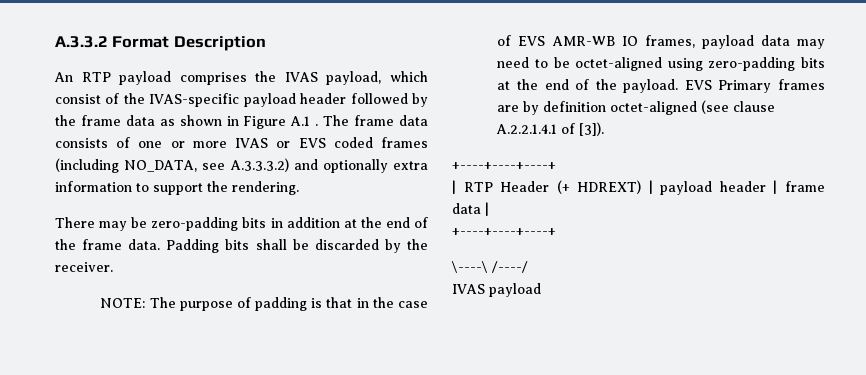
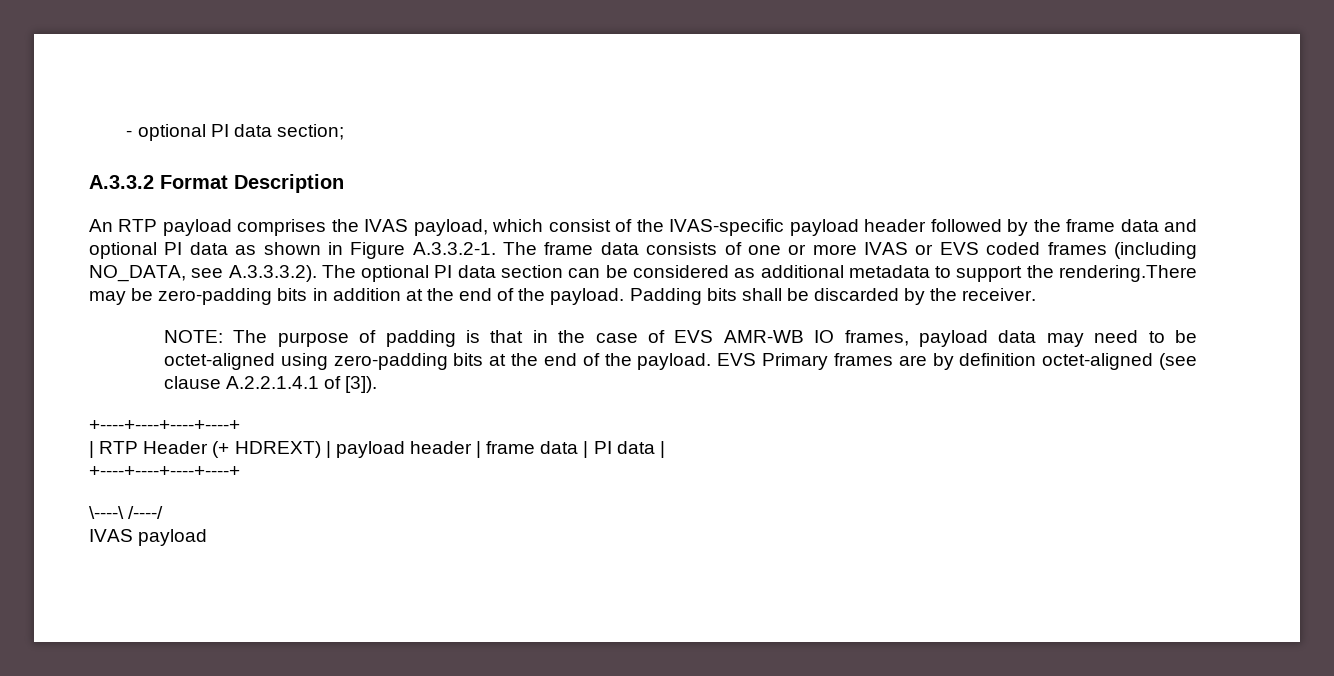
(55, 42) none -> [126,124,345,141] - optional PI data section; //
(155, 120) none -> [1164,219,1197,232] [89,242,228,259] and optional PI data
[290,116,319,126] A.1 . -> [412,242,496,255] A.3.3.2-1.
[229,158,428,173] [55,181,132,192] A.3.3.3.2) and optionally extra information -> [228,265,930,282] A.3.3.3.2). The optional PI data section can be considered as additional metadata
[232,181,299,195] [55,217,95,228] rendering. // There -> [1058,265,1197,282] rendering.There
[82,239,161,250] frame data. -> [550,288,625,305] payload.
[452,162,556,170] +----+----+----+ -> [89,420,240,431] +----+----+----+----+
[452,228,556,236] // +----+----+----+ -> [593,441,665,458] [89,466,240,477] PI data | // +----+----+----+----+

